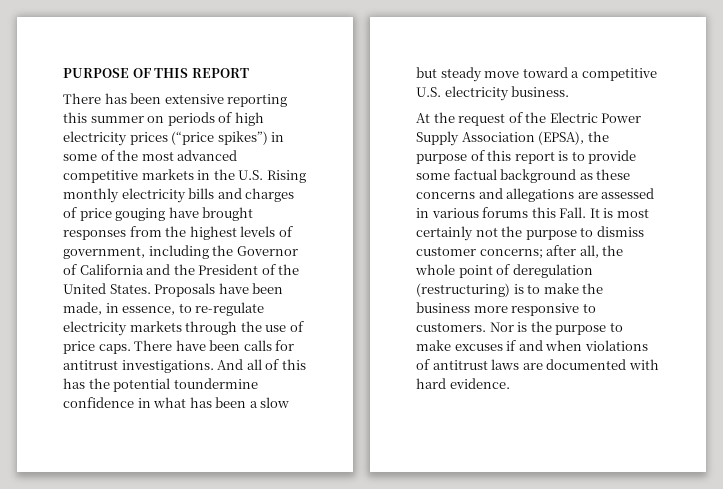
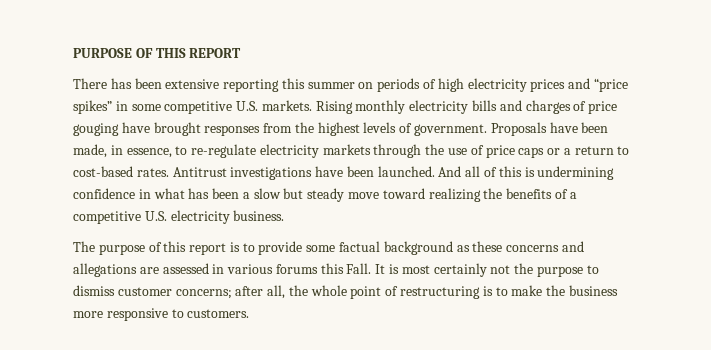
[171,131,285,145] [63,150,238,161] [63,169,264,183] (“price spikes”) in some of the most advanced competitive markets in the U.S. -> [568,78,628,92] [73,100,312,114] and “price spikes” in some competitive U.S. markets.
[63,245,298,259] [63,264,300,275] [63,283,151,294] government, including the Governor of California and the President of the United States. -> [414,124,488,136] government.
[98,340,295,354] [63,359,306,373] [63,378,258,392] caps. There have been calls for antitrust investigations. And all of this has the potential toundermine -> [518,146,630,158] [73,166,615,180] caps or a return to cost-based rates. Antitrust investigations have been launched. And all of this is undermining
(568, 72) none -> [428,188,568,202] realizing the benefits of
[416,112,642,126] [416,131,609,146] At the request of the Electric Power Supply Association (EPSA), the -> [73,241,95,252] The
[512,264,593,278] [416,283,510,297] deregulation (restructuring) -> [400,286,481,299] restructuring
[489,321,623,335] [416,340,648,351] [416,359,659,370] [416,378,510,389] Nor is the purpose to make excuses if and when violations of antitrust laws are documented with hard evidence. -> (250, 313) none

